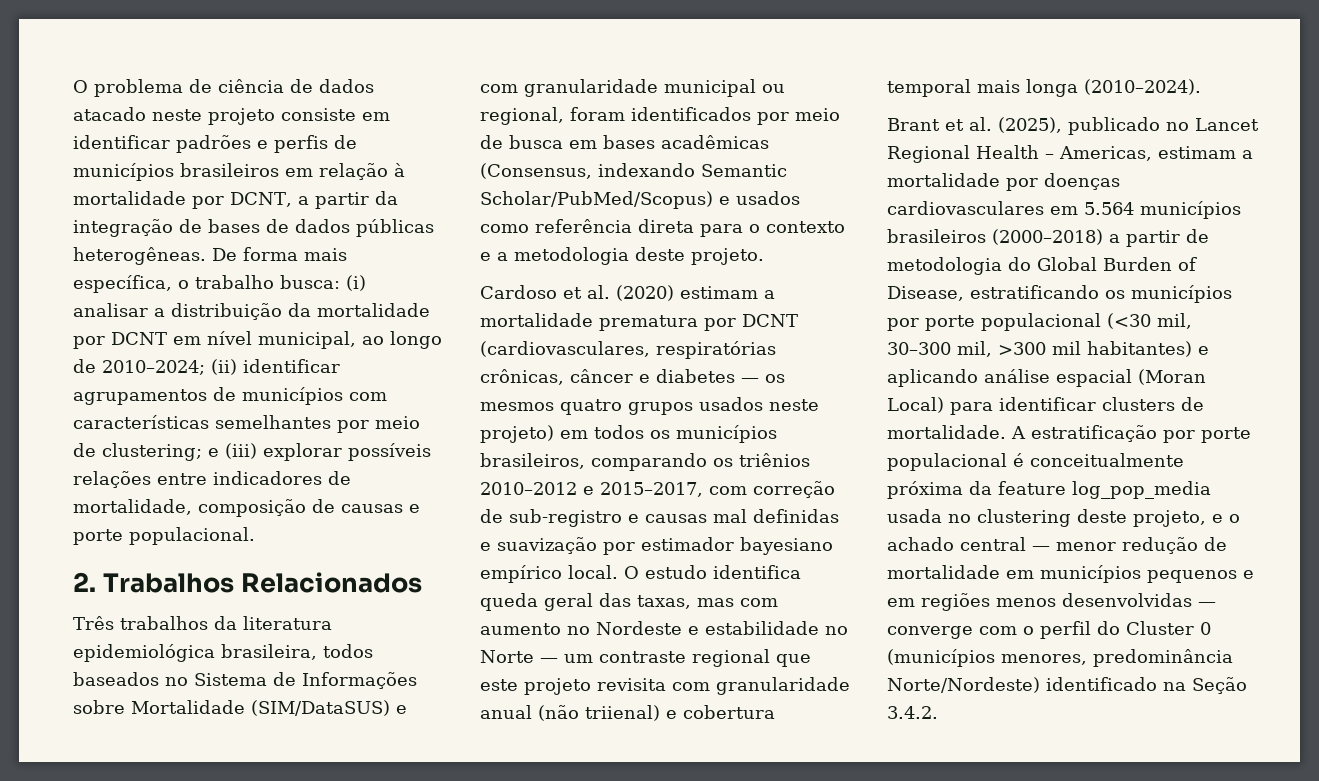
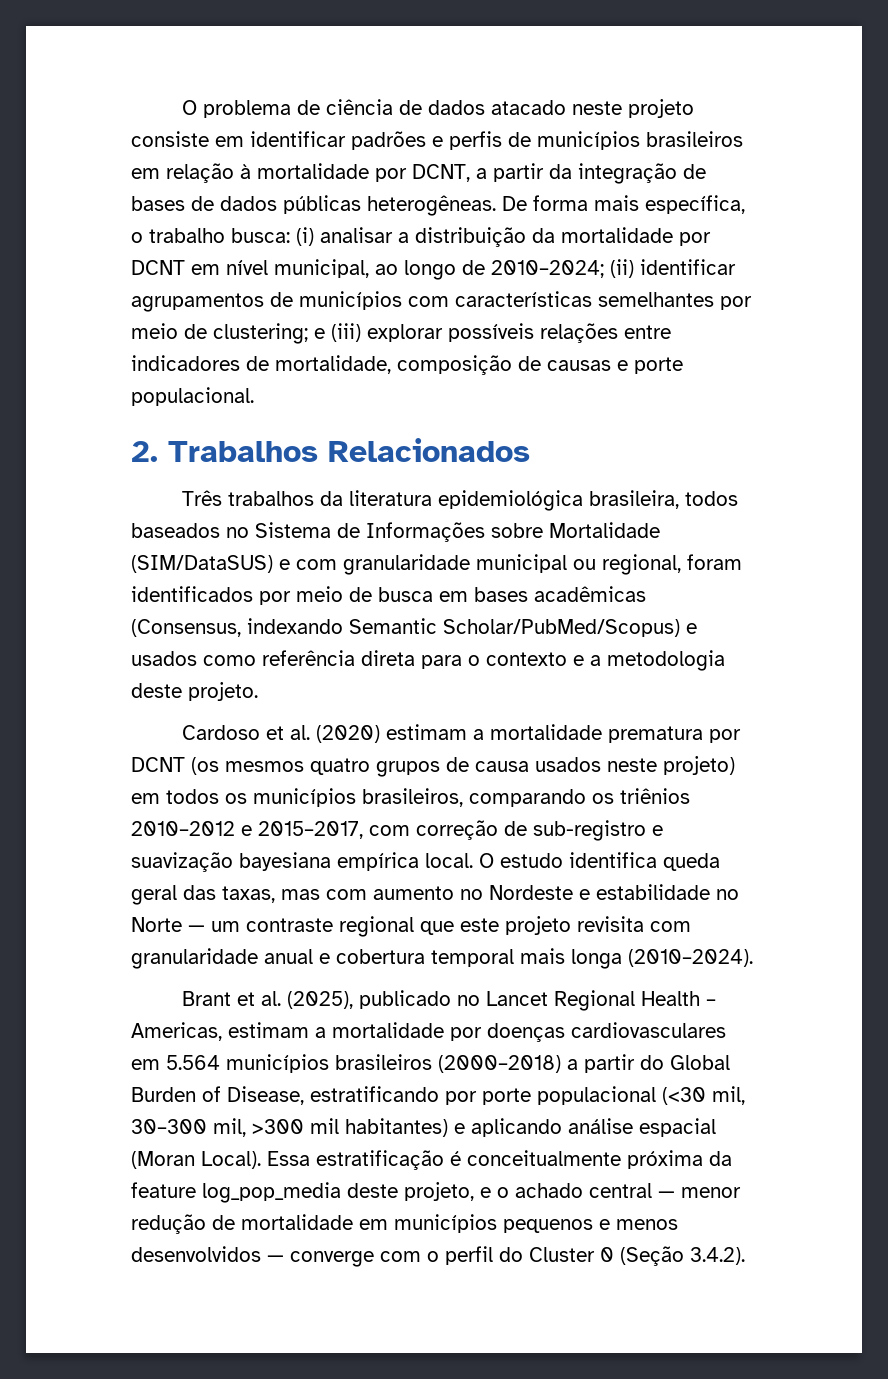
[480,341,776,359] [480,369,785,385] (cardiovasculares, respiratórias crônicas, câncer e diabetes — os -> [191,757,219,775] (os
(693, 408) none -> [446,757,529,772] de causa
[645,509,839,523] [480,537,833,555] [480,565,562,583] causas mal definidas e suavização por estimador bayesiano empírico -> [131,852,419,872] suavização bayesiana empírica
[538,705,660,721] (não triienal) -> (313, 956) none
[1186,229,1209,243] [887,257,1002,275] de metodologia -> (635, 1063) none
[1105,285,1232,303] os municípios -> (439, 1094) none
[887,397,1204,415] [887,425,1251,443] [887,453,1007,471] Local) para identificar clusters de mortalidade. A estratificação por porte populacional -> [201,1150,444,1170] Local). Essa estratificação
[887,509,1071,527] usada no clustering -> (341, 1192) none
[887,593,1192,611] em regiões menos desenvolvidas -> [616,1219,678,1230] [131,1246,261,1262] menos desenvolvidos
[887,649,1233,667] [887,677,1247,694] [887,706,938,719] (municípios menores, predominância Norte/Nordeste) identificado na Seção 3.4.2. -> [620,1246,745,1266] (Seção 3.4.2).

